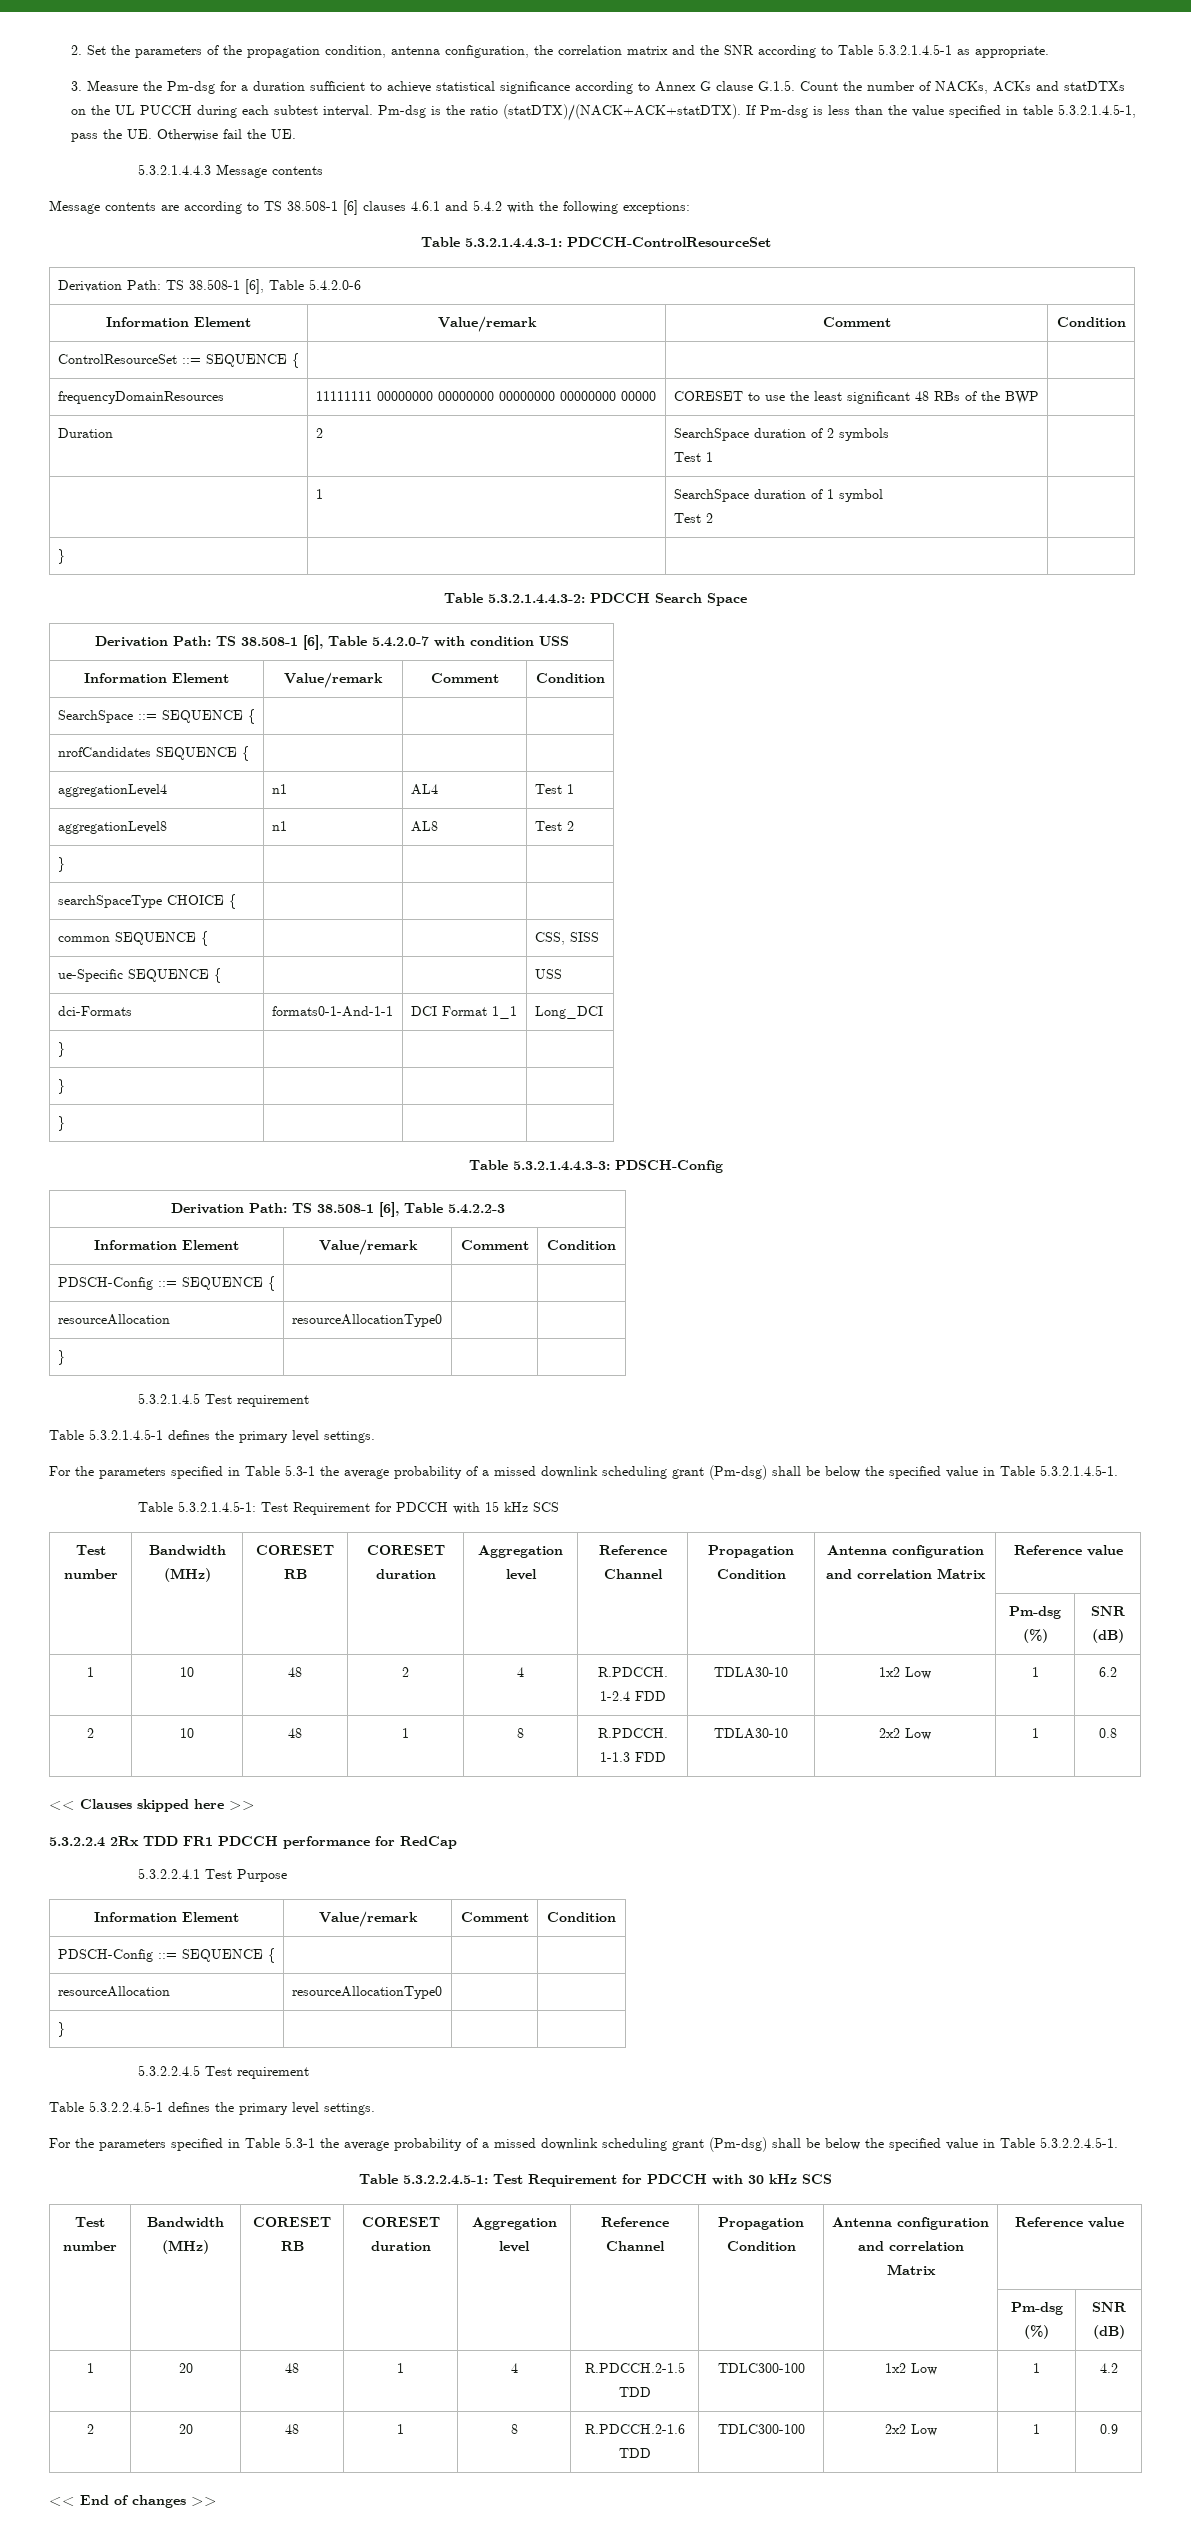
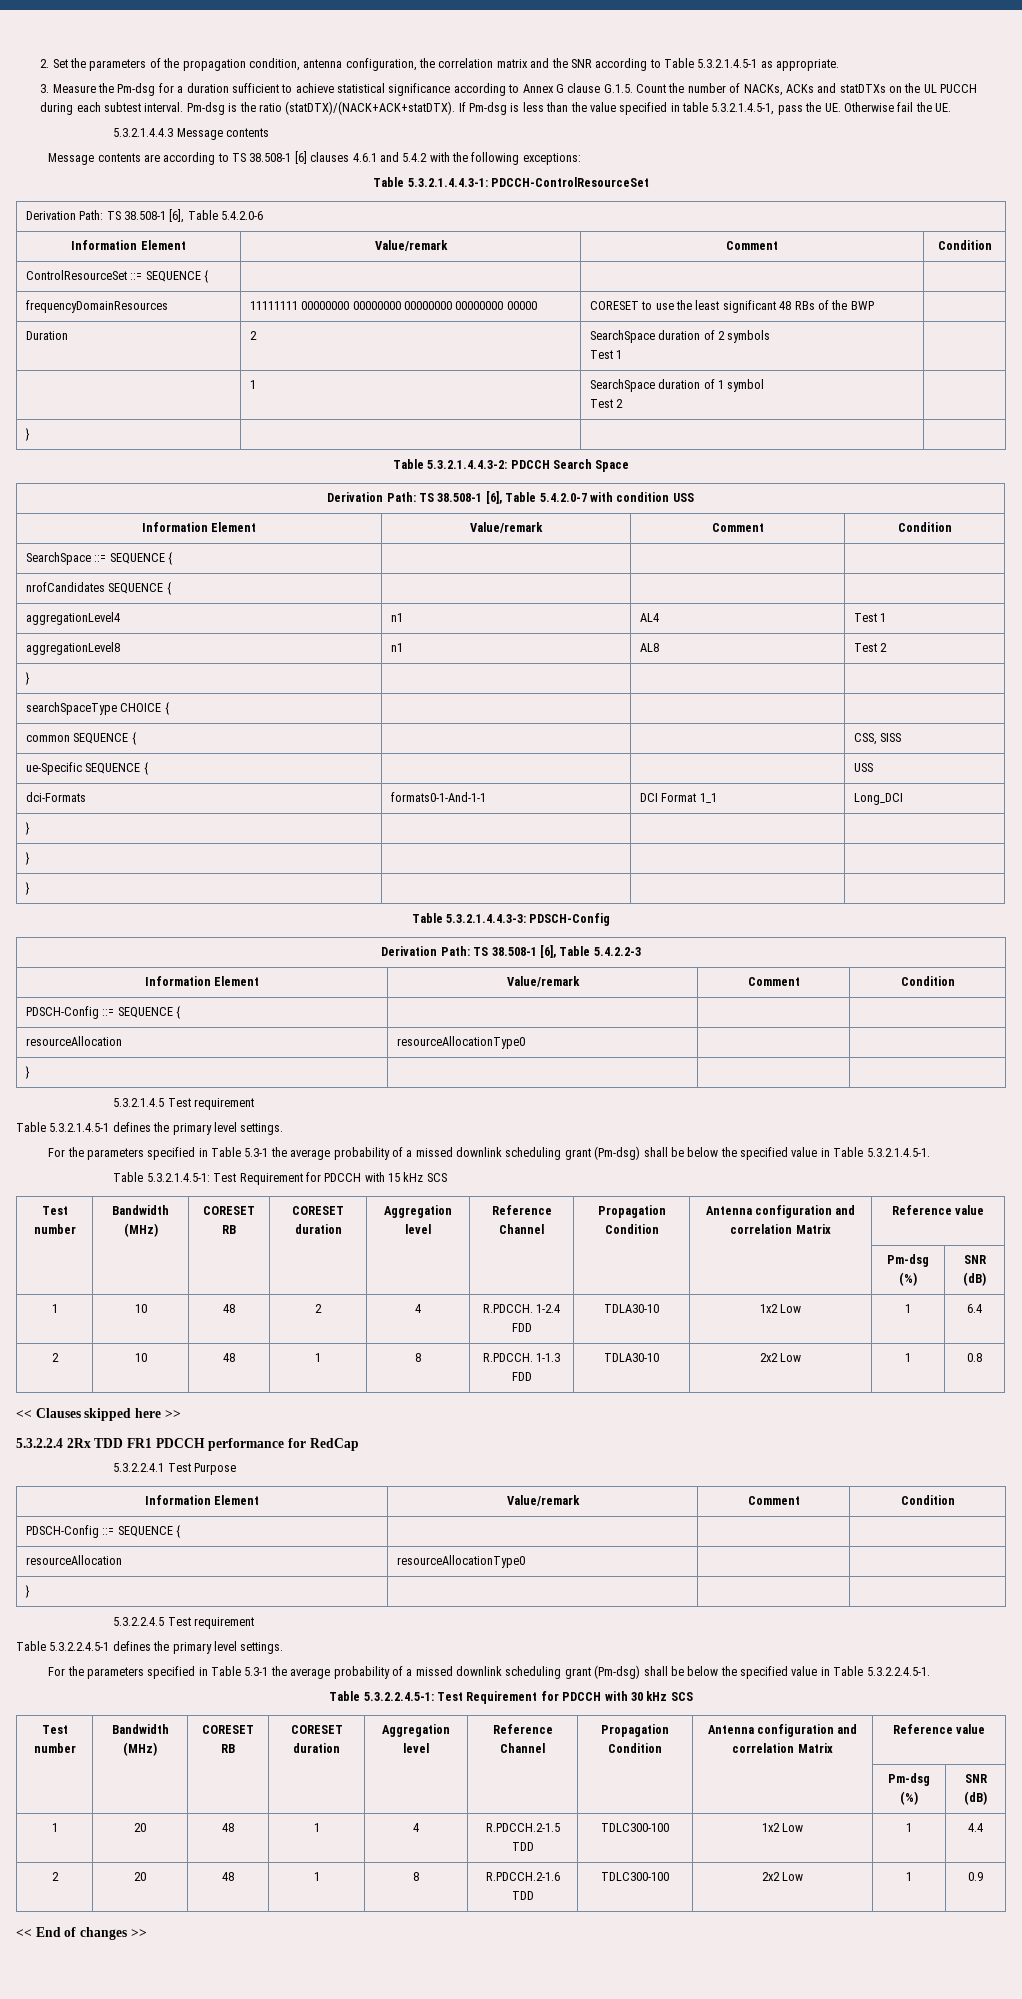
[1098,1667,1117,1677] 6.2 -> [967,1304,982,1313] 6.4
[1099,2363,1118,2373] 4.2 -> [968,1823,983,1832] 4.4

